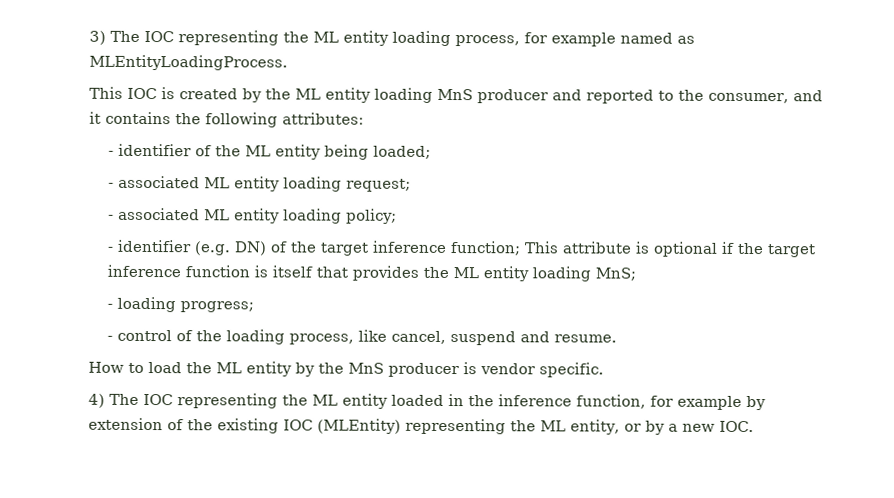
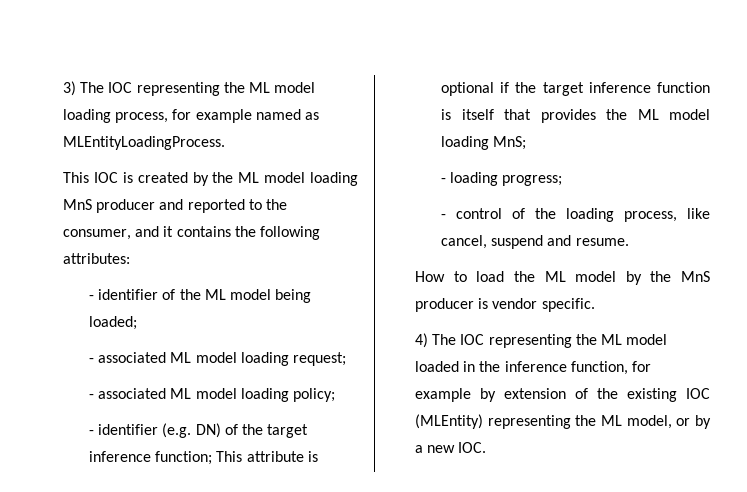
[342,30,389,46] entity -> [274,82,316,93] model
[324,87,371,103] entity -> [264,172,306,183] model
[275,144,322,160] entity -> [230,289,272,300] model
[234,176,281,192] entity -> [195,352,237,363] model
[234,208,281,224] entity -> [195,388,237,399] model
[483,266,530,282] entity -> [669,109,710,120] model
[245,361,292,377] entity -> [575,271,617,282] model
[341,393,388,409] entity -> [626,334,668,345] model
[569,419,620,435] entity, -> [626,415,672,429] model,

